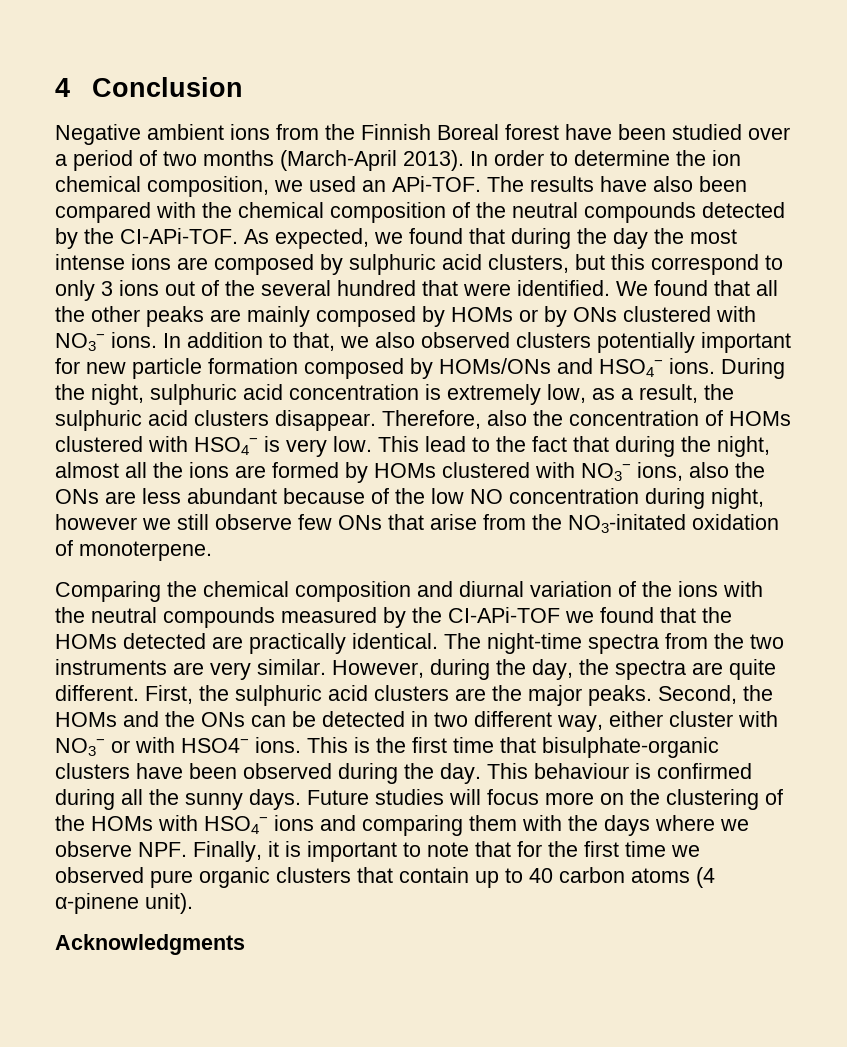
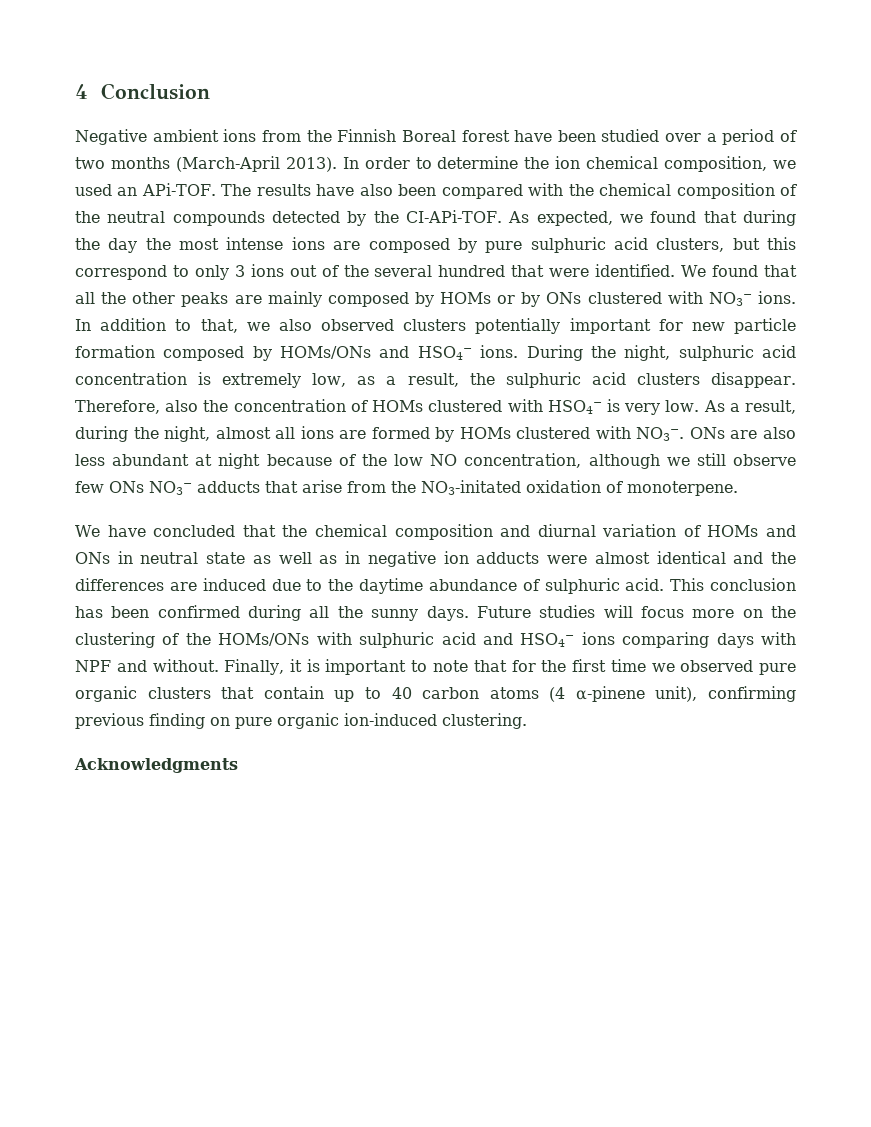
(343, 264) none -> [485,241,523,253] pure
[378,436,609,452] This lead to the fact that -> [703,400,797,414] As a result,
[153,462,183,478] the -> (296, 433) none
[581,462,765,481] NO3− ions, also the -> [636,427,685,441] NO3−.
(136, 497) none -> [763,427,796,439] also
(277, 496) none -> [195,453,261,469] at night
[509,488,764,509] [55,514,137,530] concentration during night, however -> [464,453,660,469] concentration, although
(382, 522) none -> [149,481,260,495] NO3− adducts
[55,581,161,602] Comparing -> [75,525,276,537] We have concluded that
[642,581,763,597] [55,607,732,628] [55,633,784,654] [55,659,776,680] [55,685,773,706] [55,711,778,732] [55,737,719,758] [55,763,651,784] the ions with the neutral compounds measured by the CI-APi-TOF we found that the HOMs detected are practically identical. The night-time spectra from the two instruments are very similar. However, during the day, the spectra are quite different. First, the sulphuric acid clusters are the major peaks. Second, the HOMs and the ONs can be detected in two different way, either cluster with NO3− or with HSO4− ions. This is the first time that bisulphate-organic clusters have been observed during the day. This behaviour is -> [707,525,796,537] [75,551,797,567] [75,578,797,594] [75,606,150,618] HOMs and ONs in neutral state as well as in negative ion adducts were almost identical and the differences are induced due to the daytime abundance of sulphuric acid. This conclusion has been
[91,815,749,836] [55,841,187,857] HOMs with HSO4− ions and comparing them with the days where we observe NPF. -> [218,632,796,648] [75,659,219,672] HOMs/ONs with sulphuric acid and HSO4− ions comparing days with NPF and without.
[145,893,193,914] unit). -> [655,686,796,702] [75,713,527,729] unit), confirming previous finding on pure organic ion-induced clustering.

